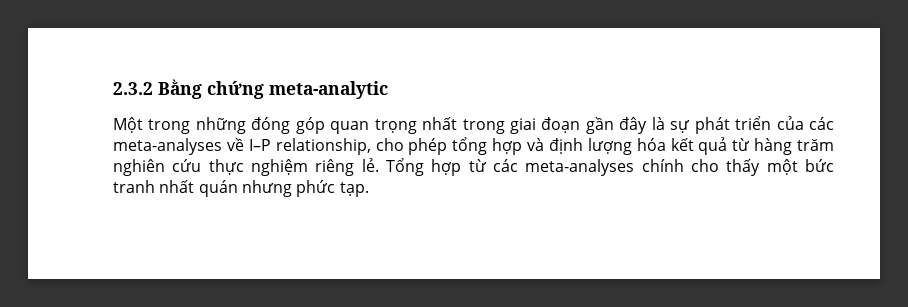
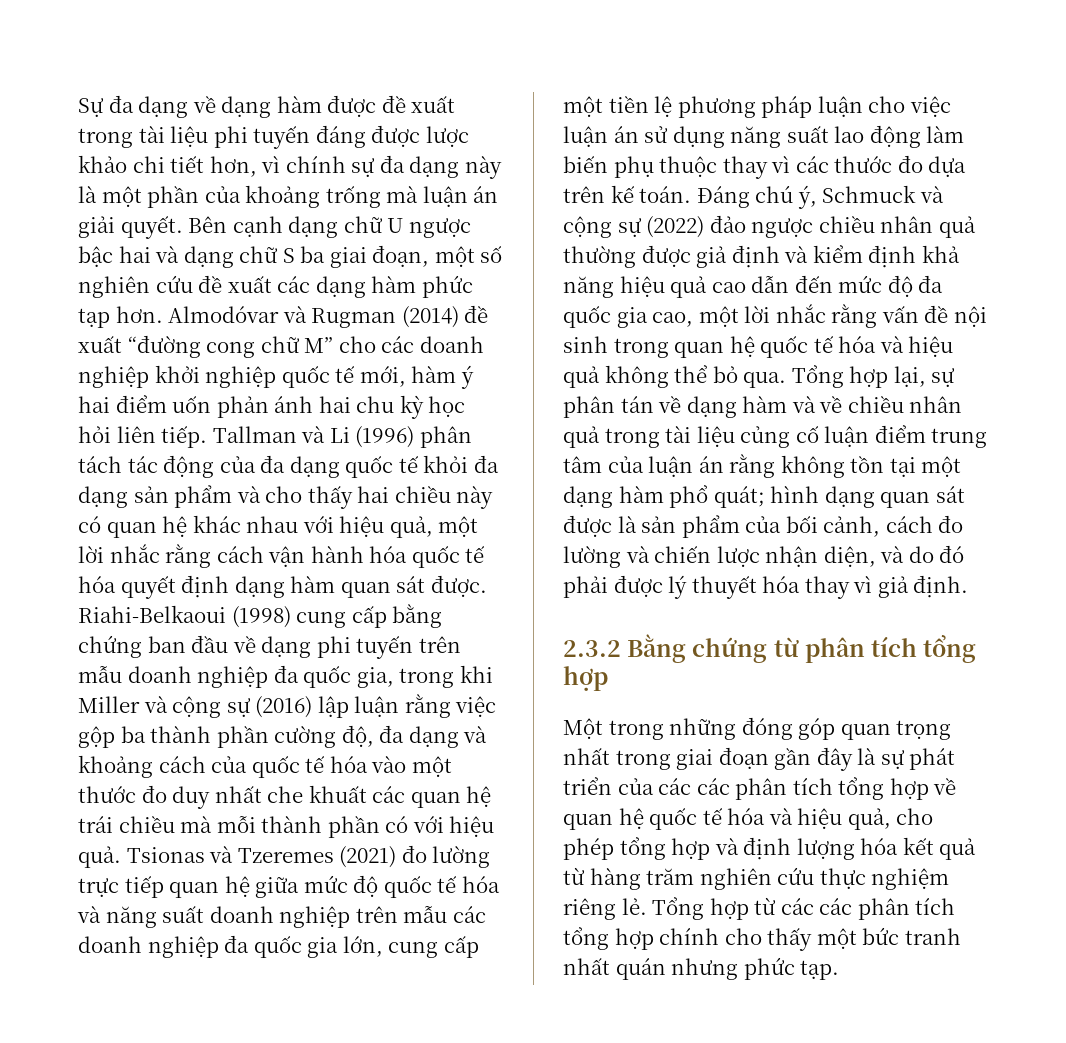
[113,79,388,99] 2.3.2 Bằng chứng meta-analytic -> [78,95,456,118] [78,125,469,149] [78,155,502,179] [78,185,499,208] [78,216,471,239] [78,245,503,268] [78,275,473,298] [78,305,489,328] [78,335,484,358] [78,365,474,389] [78,395,466,419] [78,426,472,448] [78,455,499,478] [78,485,494,509] [78,515,479,538] [78,544,486,568] [78,575,487,599] [78,604,443,628] [78,635,461,659] [78,665,493,688] [78,694,497,718] [78,725,488,748] [78,755,452,778] [78,785,492,809] [78,815,495,838] [78,845,491,868] [78,875,500,898] [77,905,486,928] [78,935,479,958] [563,96,951,118] [563,125,965,148] [563,155,967,179] [563,185,944,209] [563,215,976,238] [563,245,960,268] [563,275,944,298] [563,304,987,328] [563,336,954,358] [563,365,956,388] [563,396,963,418] [563,425,988,448] [563,454,962,478] [563,485,965,508] [563,515,964,538] [563,545,965,568] [563,575,969,599] [563,634,977,663] [563,666,608,691] Sự đa dạng về dạng hàm được đề xuất trong tài liệu phi tuyến đáng được lược khảo chi tiết hơn, vì chính sự đa dạng này là một phần của khoảng trống mà luận án giải quyết. Bên cạnh dạng chữ U ngược bậc hai và dạng chữ S ba giai đoạn, một số nghiên cứu đề xuất các dạng hàm phức tạp hơn. Almodóvar và Rugman (2014) đề xuất “đường cong chữ M” cho các doanh nghiệp khởi nghiệp quốc tế mới, hàm ý hai điểm uốn phản ánh hai chu kỳ học hỏi liên tiếp. Tallman và Li (1996) phân tách tác động của đa dạng quốc tế khỏi đa dạng sản phẩm và cho thấy hai chiều này có quan hệ khác nhau với hiệu quả, một lời nhắc rằng cách vận hành hóa quốc tế hóa quyết định dạng hàm quan sát được. Riahi-Belkaoui (1998) cung cấp bằng chứng ban đầu về dạng phi tuyến trên mẫu doanh nghiệp đa quốc gia, trong khi Miller và cộng sự (2016) lập luận rằng việc gộp ba thành phần cường độ, đa dạng và khoảng cách của quốc tế hóa vào một thước đo duy nhất che khuất các quan hệ trái chiều mà mỗi thành phần có với hiệu quả. Tsionas và Tzeremes (2021) đo lường trực tiếp quan hệ giữa mức độ quốc tế hóa và năng suất doanh nghiệp trên mẫu các doanh nghiệp đa quốc gia lớn, cung cấp một tiền lệ phương pháp luận cho việc luận án sử dụng năng suất lao động làm biến phụ thuộc thay vì các thước đo dựa trên kế toán. Đáng chú ý, Schmuck và cộng sự (2022) đảo ngược chiều nhân quả thường được giả định và kiểm định khả năng hiệu quả cao dẫn đến mức độ đa quốc gia cao, một lời nhắc rằng vấn đề nội sinh trong quan hệ quốc tế hóa và hiệu quả không thể bỏ qua. Tổng hợp lại, sự phân tán về dạng hàm và về chiều nhân quả trong tài liệu củng cố luận điểm trung tâm của luận án rằng không tồn tại một dạng hàm phổ quát; hình dạng quan sát được là sản phẩm của bối cảnh, cách đo lường và chiến lược nhận diện, và do đó phải được lý thuyết hóa thay vì giả định. // 2.3.2 Bằng chứng từ phân tích tổng hợp
[113,138,371,155] meta-analyses về I–P relationship, -> [696,777,957,800] [563,808,891,830] các phân tích tổng hợp về quan hệ quốc tế hóa và hiệu quả,
[525,159,635,176] meta-analyses -> [819,898,956,920] [563,927,654,950] các phân tích tổng hợp

